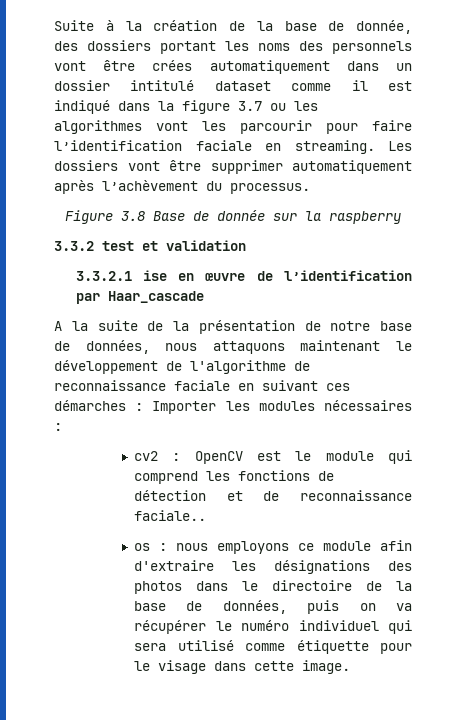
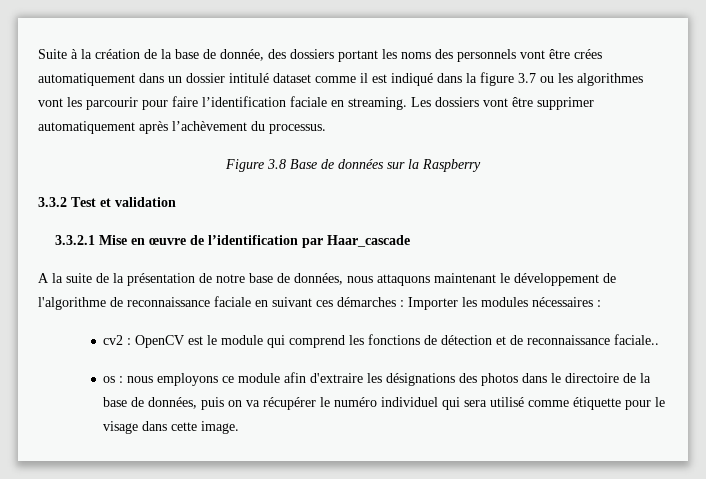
[217,210,265,221] donnée -> [338,159,384,169] données
[329,211,401,224] raspberry -> [422,159,481,172] Raspberry
[102,241,134,251] test -> [71,197,96,207] Test
[142,270,167,281] ise -> [98,235,127,245] Mise

